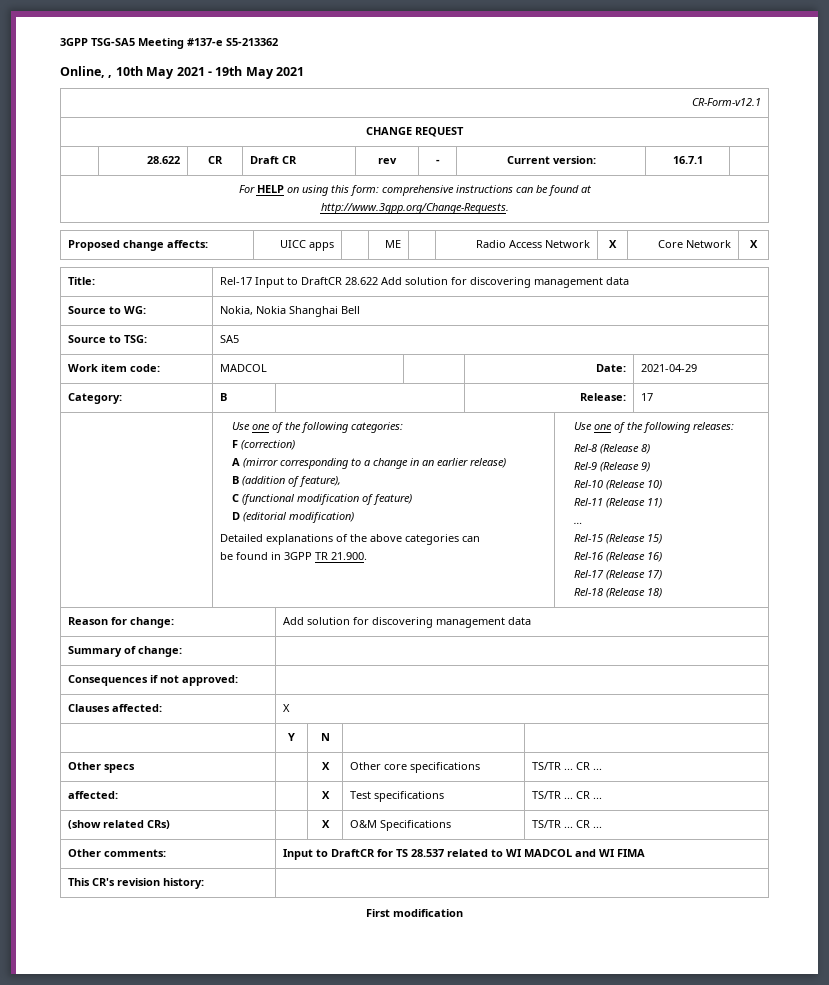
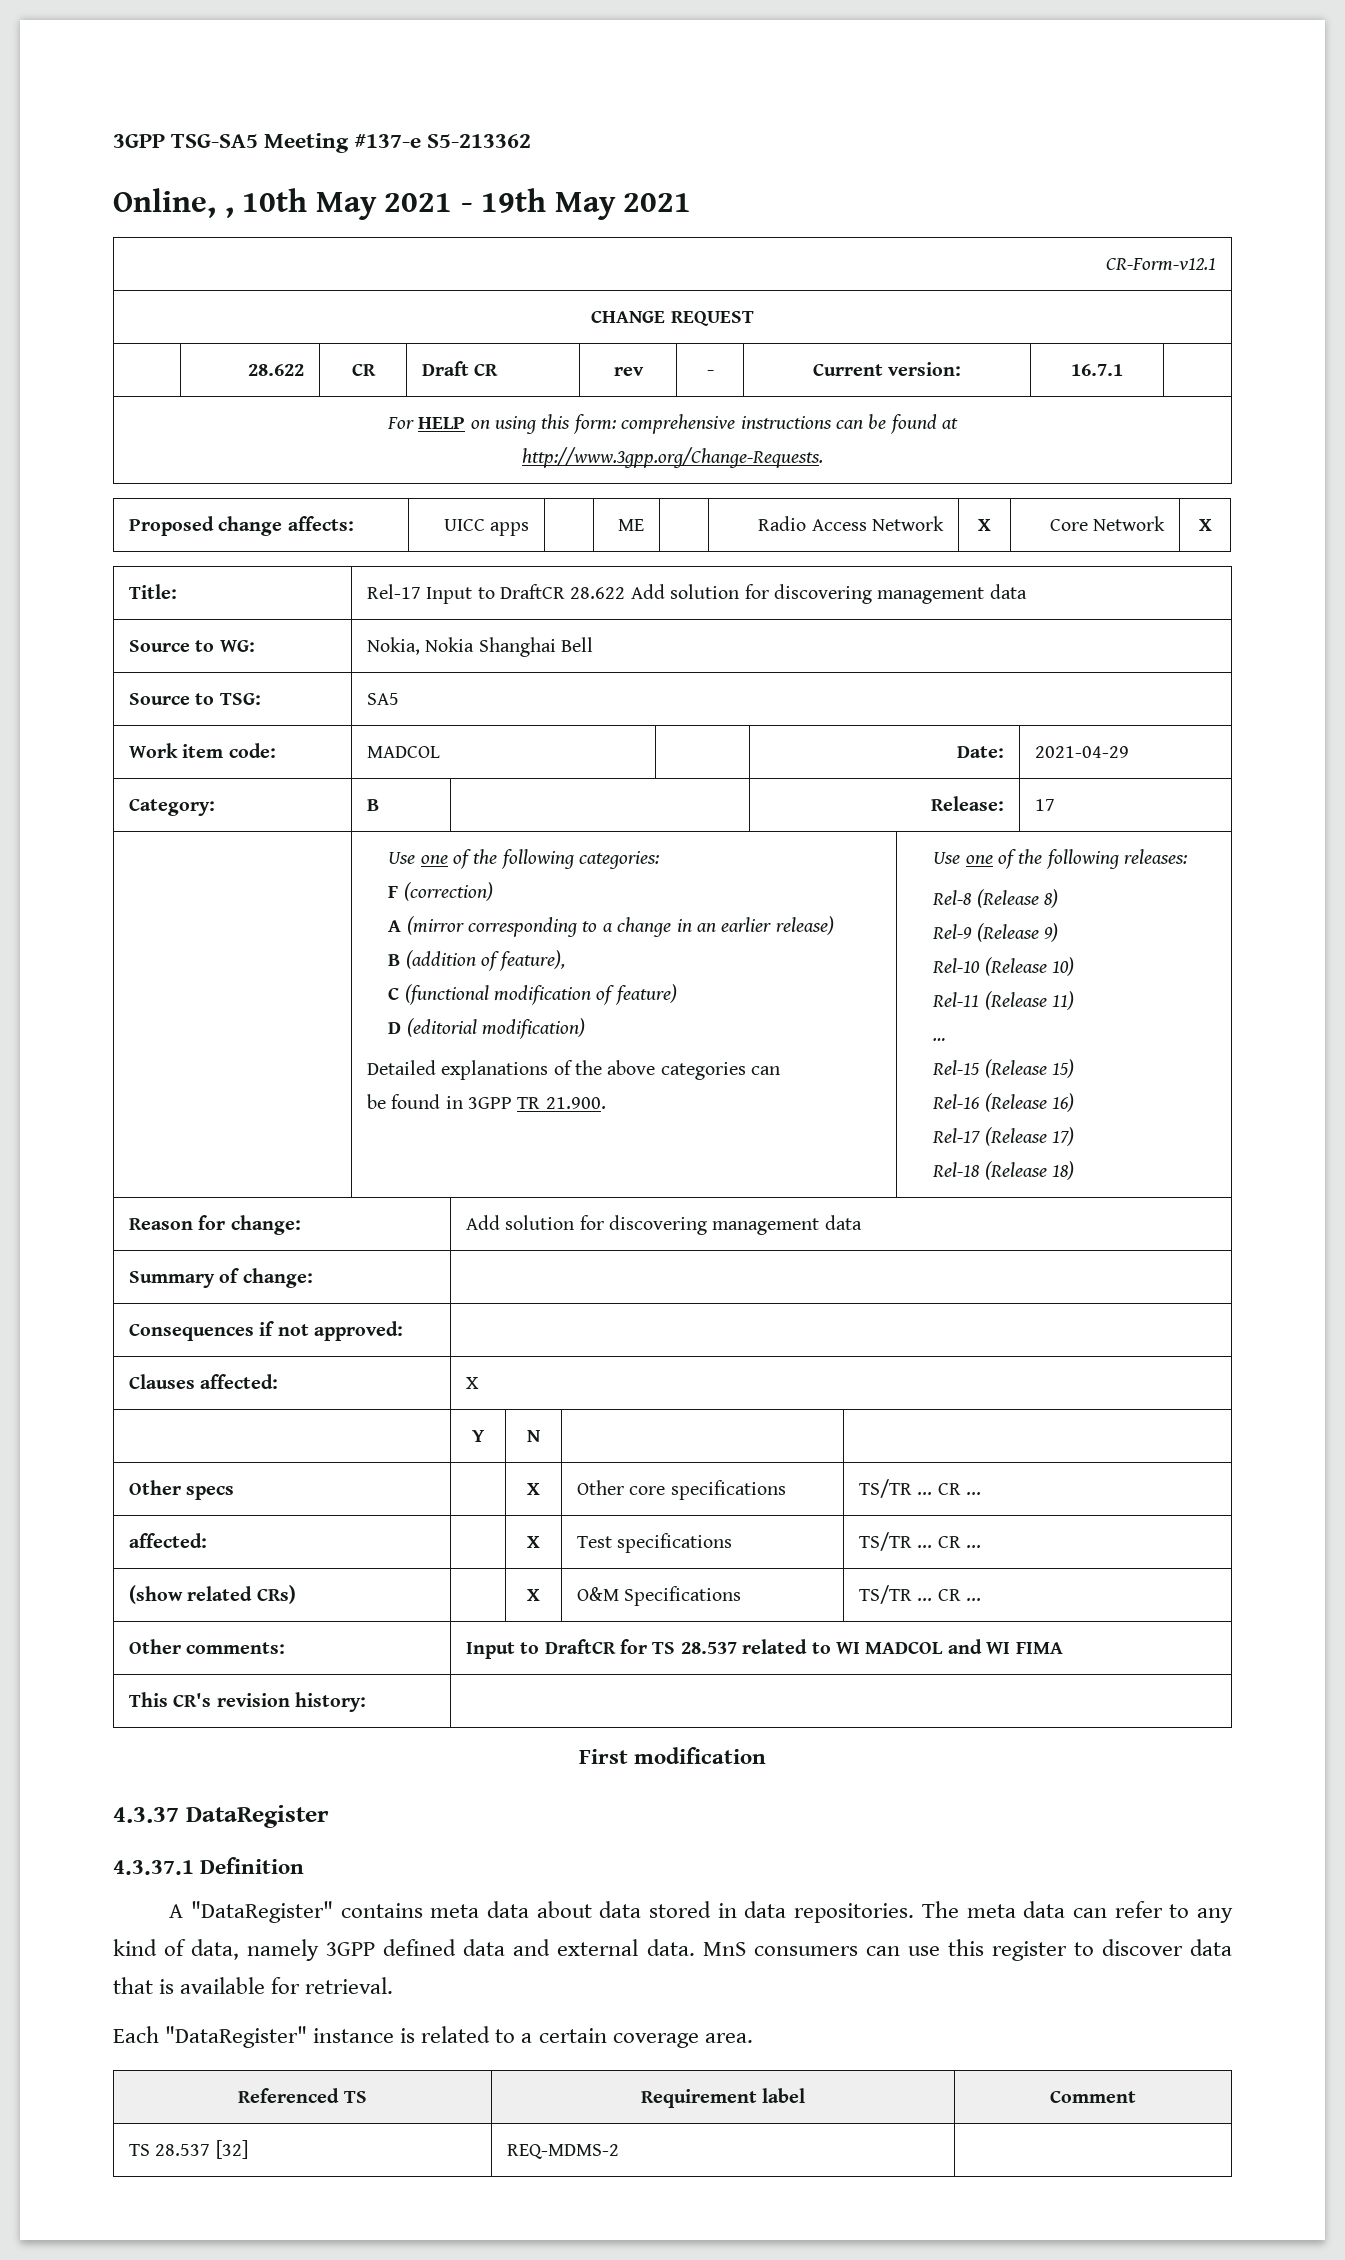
(463, 913) none -> [113,1805,329,1828] [113,1857,305,1875] [169,1901,1233,1923] [113,1939,1232,1961] [113,1977,394,1994] [113,2026,753,2048] [238,2088,367,2103] [640,2088,806,2108] [1050,2090,1136,2103] [128,2140,248,2159] [506,2144,619,2159] // 4.3.37 DataRegister // 4.3.37.1 Definition // A "DataRegister" contains meta data about data stored in data repositories. The meta data can refer to any kind of data, namely 3GPP defined data and external data. MnS consumers can use this register to discover data that is available for retrieval. // Each "DataRegister" instance is related to a certain coverage area. // Referenced TS | Requirement label | Comment // TS 28.537 [32] | REQ-MDMS-2 |

